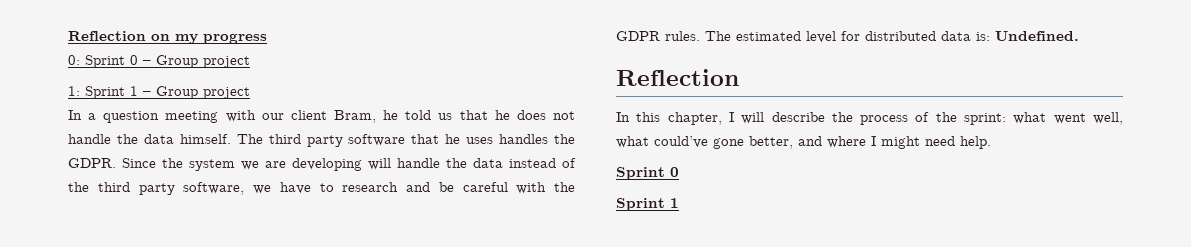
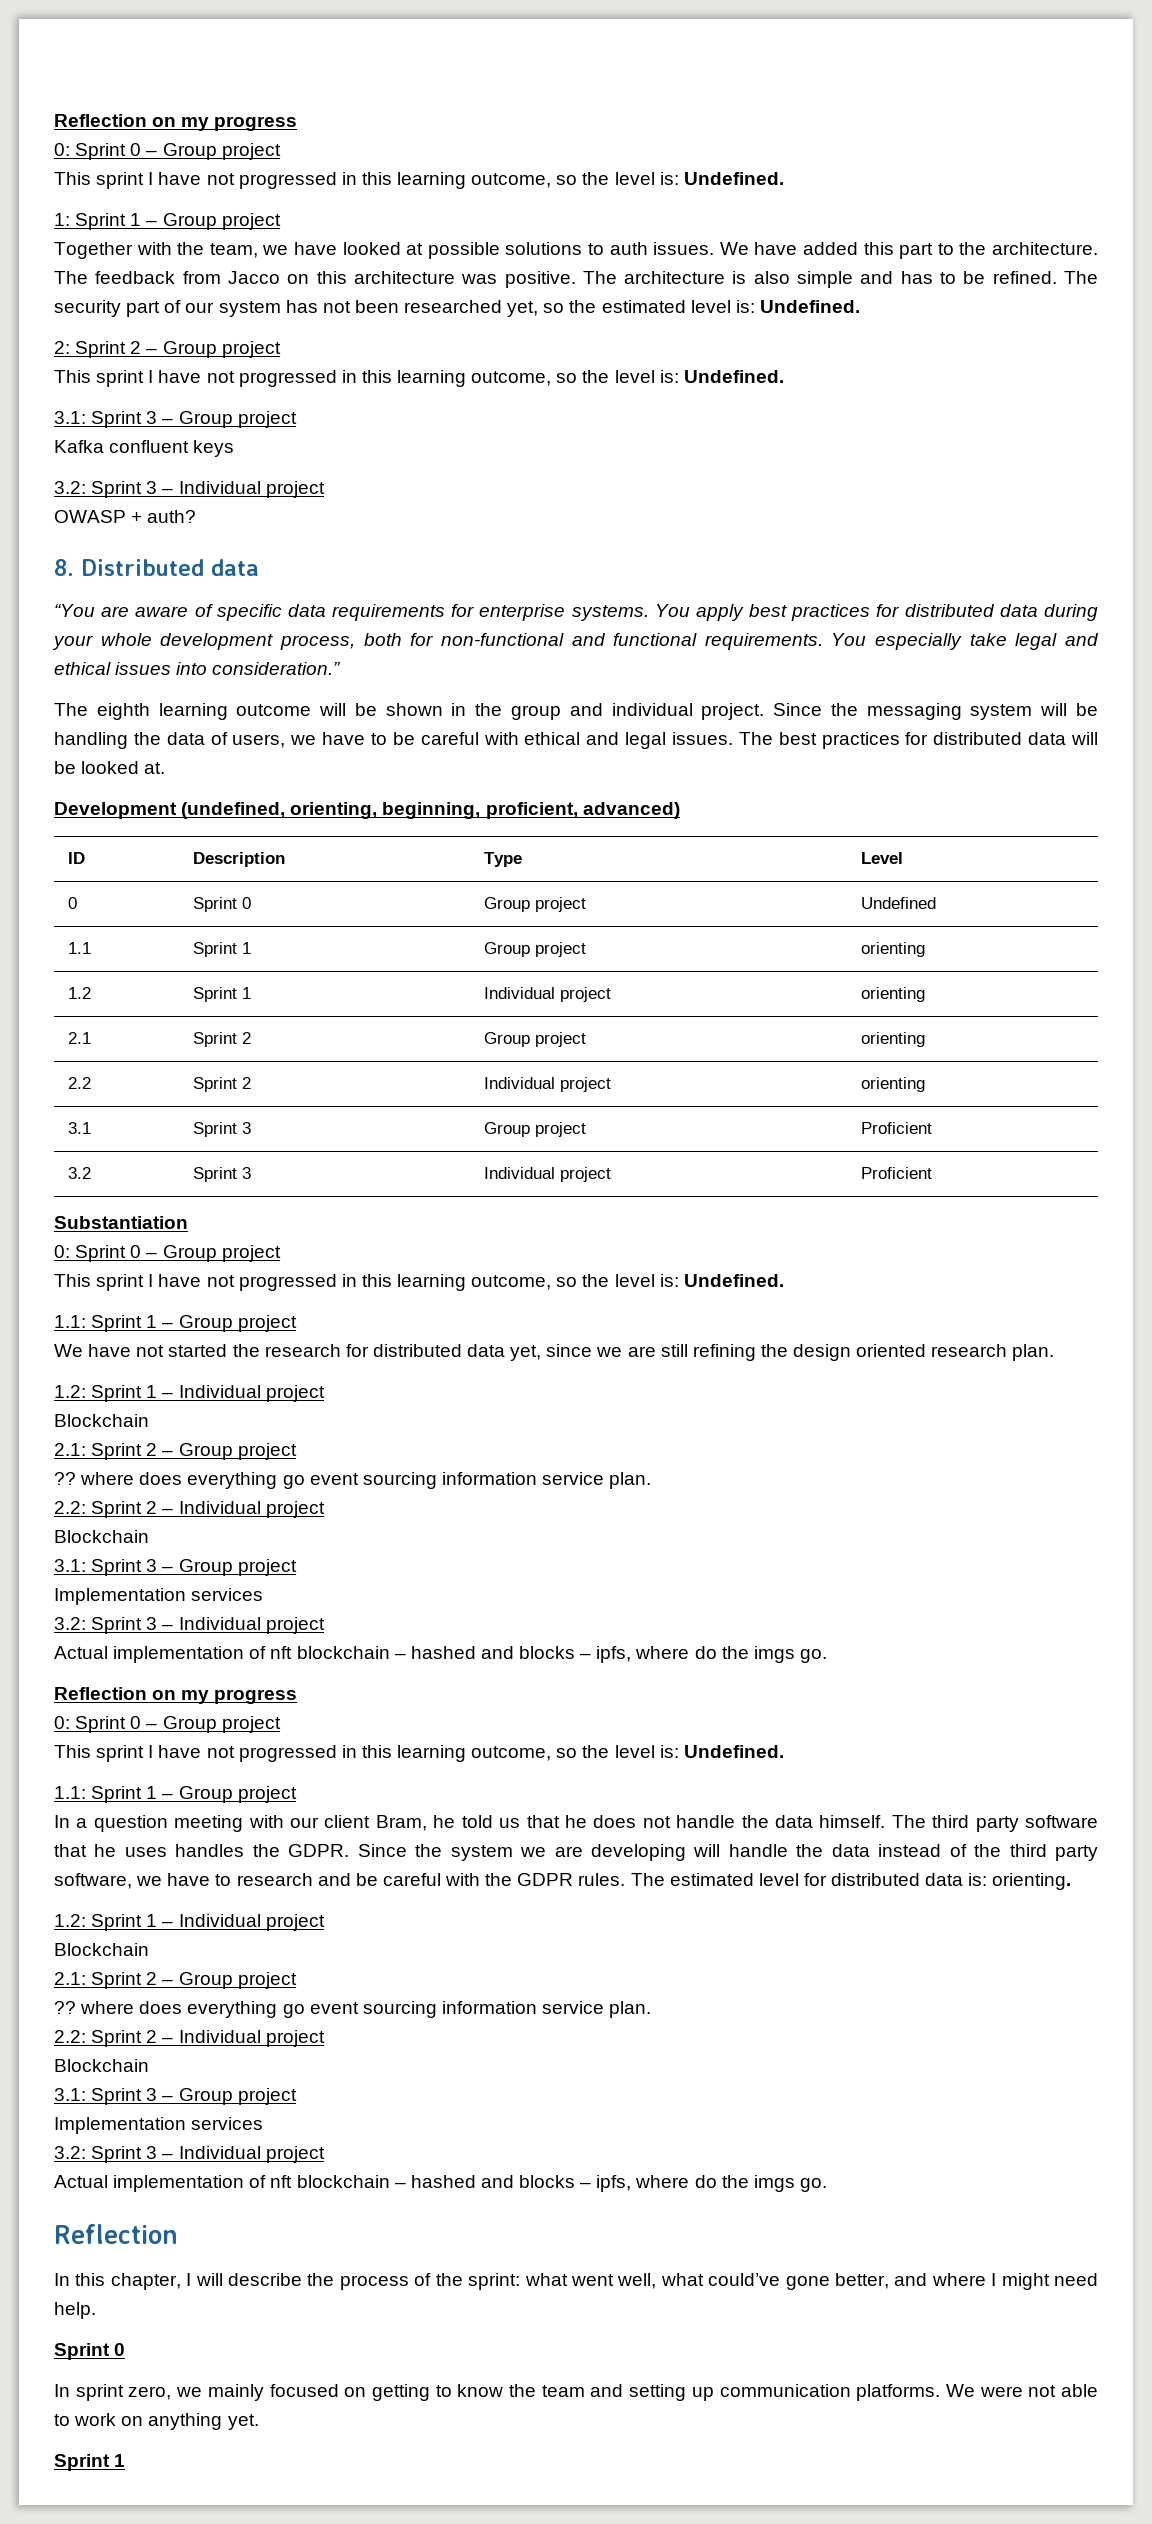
(250, 62) none -> [54,172,784,189] // This sprint I have not progressed in this learning outcome, so the level is: Undefined.
(250, 93) none -> [54,242,1099,259] [54,271,1098,288] [54,300,860,317] [54,341,281,358] [54,370,784,387] [54,411,297,428] [54,440,235,457] [54,481,325,498] [54,510,197,523] [54,559,259,576] [54,604,1098,621] [52,633,1099,650] [54,662,342,675] [54,703,1099,720] [54,732,1099,749] [54,761,166,774] [54,802,680,819] [68,852,86,864] [193,852,286,867] [484,852,523,867] [861,852,904,864] [68,897,78,909] [193,897,252,912] [484,897,587,912] [861,897,937,909] [68,942,92,954] [193,942,252,957] [484,942,587,957] [861,942,926,957] [68,987,92,999] [193,987,252,1002] [484,987,612,1002] [861,987,926,1002] [68,1032,92,1044] [193,1032,252,1047] [484,1032,587,1047] [861,1032,926,1047] [68,1077,92,1089] [193,1077,252,1092] [484,1077,612,1092] [861,1077,926,1092] [68,1122,92,1134] [193,1122,252,1137] [484,1122,587,1137] [861,1122,933,1134] [68,1167,92,1179] [193,1167,252,1182] [484,1167,612,1182] [861,1167,933,1179] [54,1216,188,1229] [54,1245,281,1262] [54,1274,784,1291] [54,1315,297,1332] [54,1344,1055,1361] [54,1385,325,1402] [54,1414,149,1427] [54,1443,297,1460] [54,1472,652,1489] [54,1501,325,1518] [54,1530,149,1543] [54,1559,297,1576] [54,1588,264,1605] [54,1617,325,1634] [54,1646,827,1663] [54,1687,298,1704] [54,1716,281,1733] [54,1745,784,1762] [54,1786,297,1803] // Together with the team, we have looked at possible solutions to auth issues. We have added this part to the architecture. The feedback from Jacco on this architecture was positive. The architecture is also simple and has to be refined. The security part of our system has not been researched yet, so the estimated level is: Undefined. // 2: Sprint 2 – Group project // This sprint I have not progressed in this learning outcome, so the level is: Undefined. // 3.1: Sprint 3 – Group project // Kafka confluent keys // 3.2: Sprint 3 – Individual project // OWASP + auth? // 8. Distributed data // “You are aware of specific data requirements for enterprise systems. You apply best practices for distributed data during your whole development process, both for non-functional and functional requirements. You especially take legal and ethical issues into consideration.” // The eighth learning outcome will be shown in the group and individual project. Since the messaging system will be handling the data of users, we have to be careful with ethical and legal issues. The best practices for distributed data will be looked at. // Development (undefined, orienting, beginning, proficient, advanced) // ID | Description | Type | Level // 0 | Sprint 0 | Group project | Undefined // 1.1 | Sprint 1 | Group project | orienting // 1.2 | Sprint 1 | Individual project | orienting // 2.1 | Sprint 2 | Group project | orienting // 2.2 | Sprint 2 | Individual project | orienting // 3.1 | Sprint 3 | Group project | Proficient // 3.2 | Sprint 3 | Individual project | Proficient // Substantiation // 0: Sprint 0 – Group project // This sprint I have not progressed in this learning outcome, so the level is: Undefined. // 1.1: Sprint 1 – Group project // We have not started the research for distributed data yet, since we are still refining the design oriented research plan. // 1.2: Sprint 1 – Individual project // Blockchain // 2.1: Sprint 2 – Group project // ?? where does everything go event sourcing information service plan. // 2.2: Sprint 2 – Individual project // Blockchain // 3.1: Sprint 3 – Group project // Implementation services // 3.2: Sprint 3 – Individual project // Actual implementation of nft blockchain – hashed and blocks – ipfs, where do the imgs go. // Reflection on my progress // 0: Sprint 0 – Group project // This sprint I have not progressed in this learning outcome, so the level is: Undefined. // 1.1: Sprint 1 – Group project
[995,31,1079,41] Undefined. -> [992,1873,1072,1890] [54,1914,325,1931] [54,1943,149,1956] [54,1972,297,1989] [54,2001,652,2018] [54,2030,325,2047] [54,2059,149,2072] [54,2088,297,2105] [54,2117,264,2134] [54,2146,325,2163] [54,2175,827,2192] orienting. // 1.2: Sprint 1 – Individual project // Blockchain // 2.1: Sprint 2 – Group project // ?? where does everything go event sourcing information service plan. // 2.2: Sprint 2 – Individual project // Blockchain // 3.1: Sprint 3 – Group project // Implementation services // 3.2: Sprint 3 – Individual project // Actual implementation of nft blockchain – hashed and blocks – ipfs, where do the imgs go.
(679, 172) none -> [54,2384,1099,2401] [54,2413,259,2430] // In sprint zero, we mainly focused on getting to know the team and setting up communication platforms. We were not able to work on anything yet.

